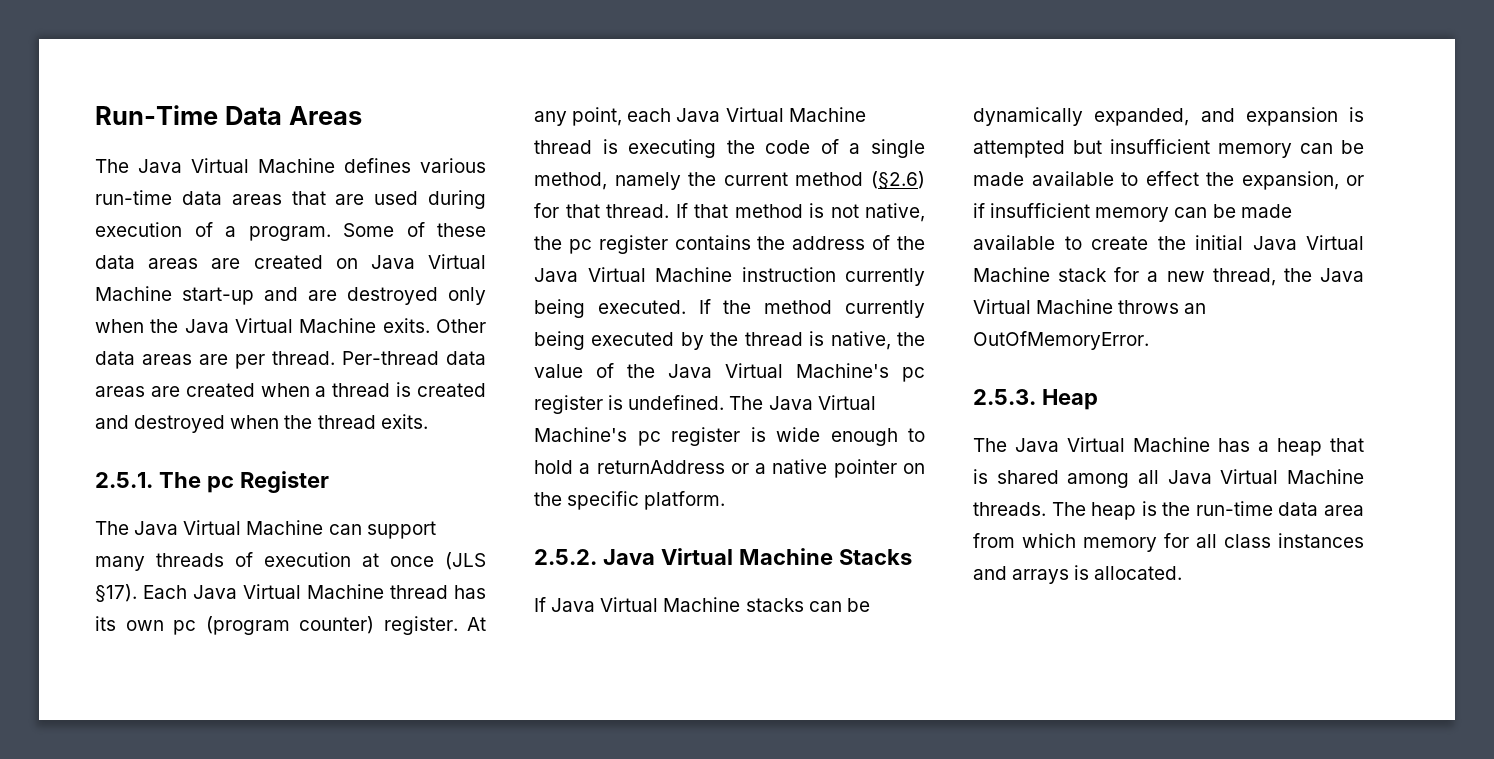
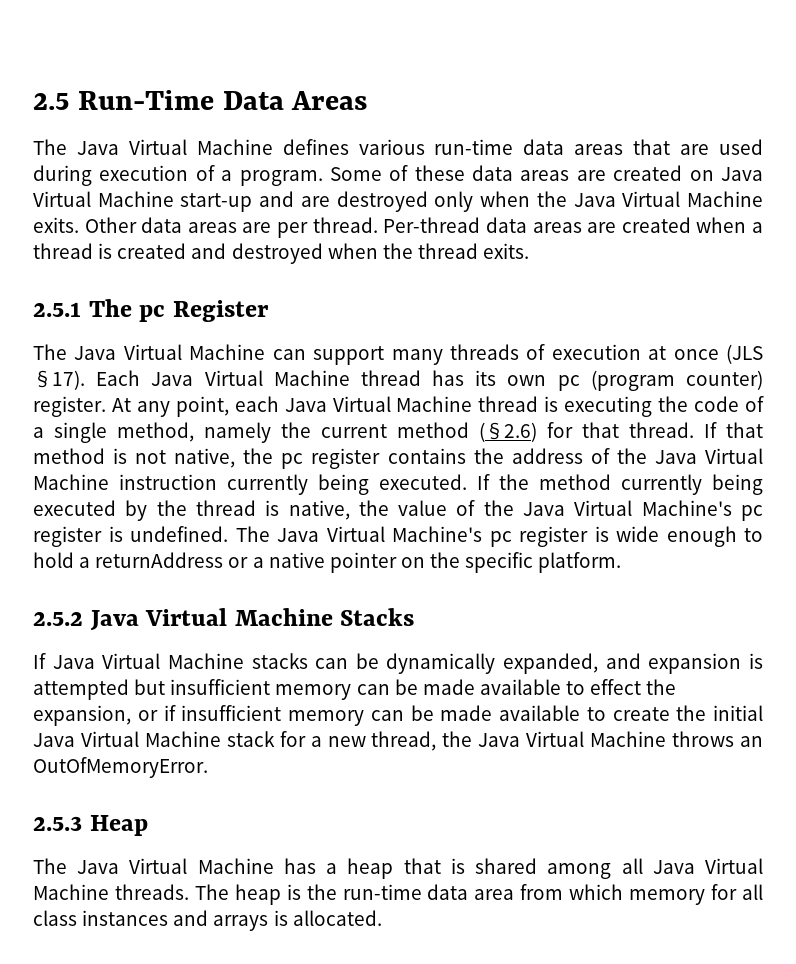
(95, 115) none -> [33,93,69,110] 2.5
[95,472,153,488] 2.5.1. -> [33,302,81,317] 2.5.1
[534,549,597,565] 2.5.2. -> [33,612,83,626] 2.5.2
[973,389,1036,405] 2.5.3. -> [33,816,82,831] 2.5.3

